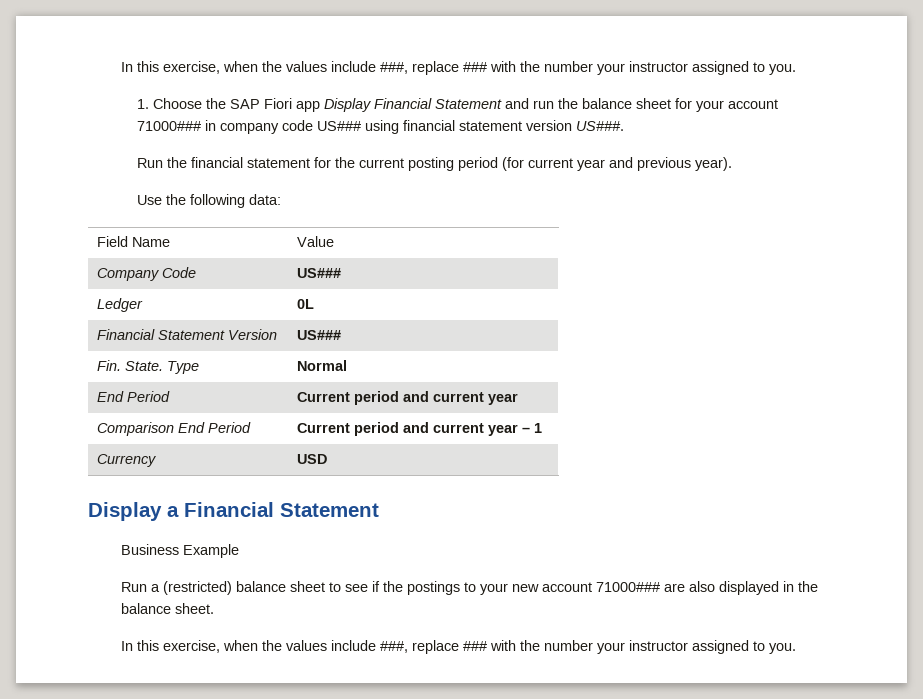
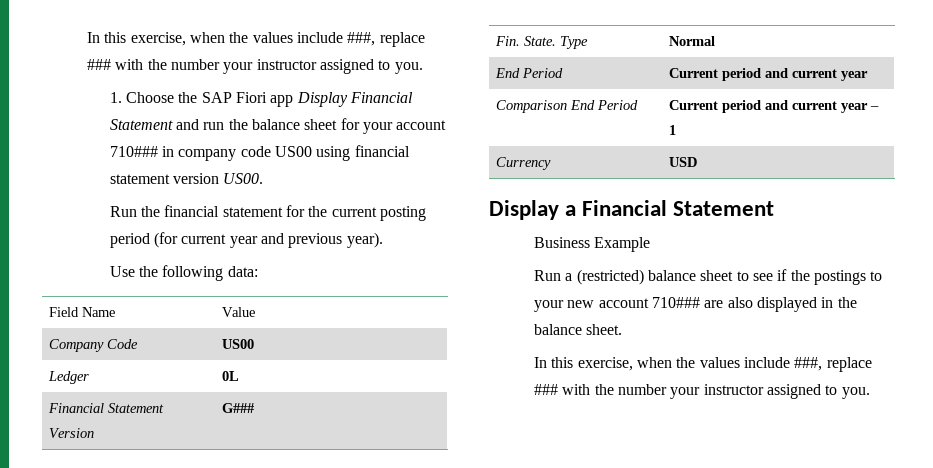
[137,121,202,131] 71000### -> [109,146,158,157] 710###
[317,121,362,131] US### -> [274,146,312,157] US00
[576,121,625,131] US###. -> [223,173,264,184] US00.
[296,268,341,278] US### -> [222,339,255,349] US00
[296,330,341,340] US### -> [222,403,256,413] G###
[595,582,660,592] 71000### -> [652,297,701,308] 710###

